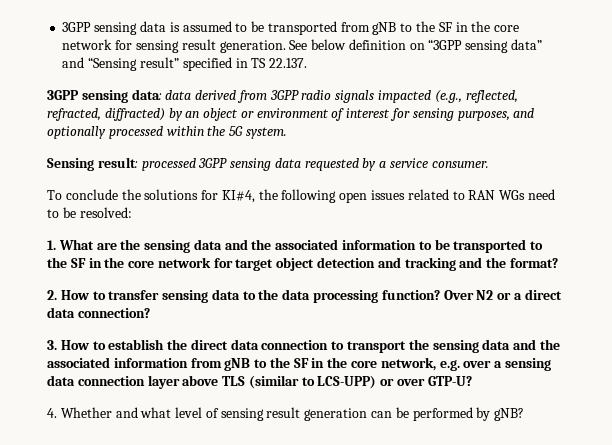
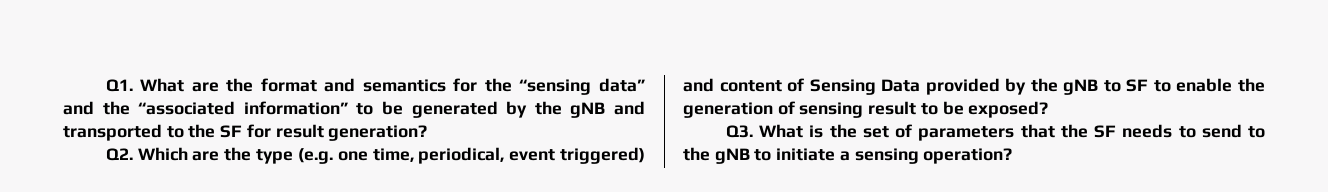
[62,21,520,35] [62,39,542,53] [62,57,308,71] [47,89,518,103] [47,108,535,121] [47,126,287,139] [47,157,489,171] [47,189,555,203] [47,207,132,218] [47,239,544,253] [47,257,558,271] [47,289,562,303] [47,307,150,318] [47,339,560,353] [47,357,551,371] [47,375,472,389] [47,407,525,421] 3GPP sensing data is assumed to be transported from gNB to the SF in the core network for sensing result generation. See below definition on “3GPP sensing data” and “Sensing result” specified in TS 22.137. // 3GPP sensing data: data derived from 3GPP radio signals impacted (e.g., reflected, refracted, diffracted) by an object or environment of interest for sensing purposes, and optionally processed within the 5G system. // Sensing result: processed 3GPP sensing data requested by a service consumer. // To conclude the solutions for KI#4, the following open issues related to RAN WGs need to be resolved: // 1. What are the sensing data and the associated information to be transported to the SF in the core network for target object detection and tracking and the format? // 2. How to transfer sensing data to the data processing function? Over N2 or a direct data connection? // 3. How to establish the direct data connection to transport the sensing data and the associated information from gNB to the SF in the core network, e.g. over a sensing data connection layer above TLS (similar to LCS-UPP) or over GTP-U? // 4. Whether and what level of sensing result generation can be performed by gNB? -> [105,78,645,95] [63,101,646,118] [63,124,428,141] [105,147,645,164] [683,78,1265,95] [683,101,1049,118] [725,124,1265,141] [683,147,1013,164] Q1. What are the format and semantics for the “sensing data” and the “associated information” to be generated by the gNB and transported to the SF for result generation? // Q2. Which are the type (e.g. one time, periodical, event triggered) and content of Sensing Data provided by the gNB to SF to enable the generation of sensing result to be exposed? // Q3. What is the set of parameters that the SF needs to send to the gNB to initiate a sensing operation?

